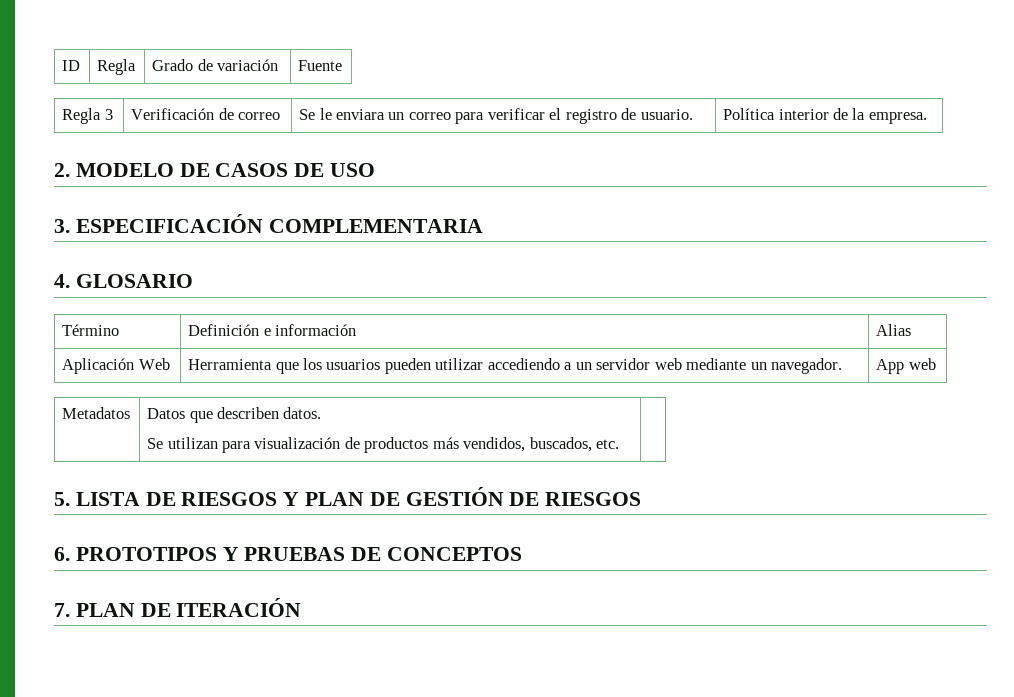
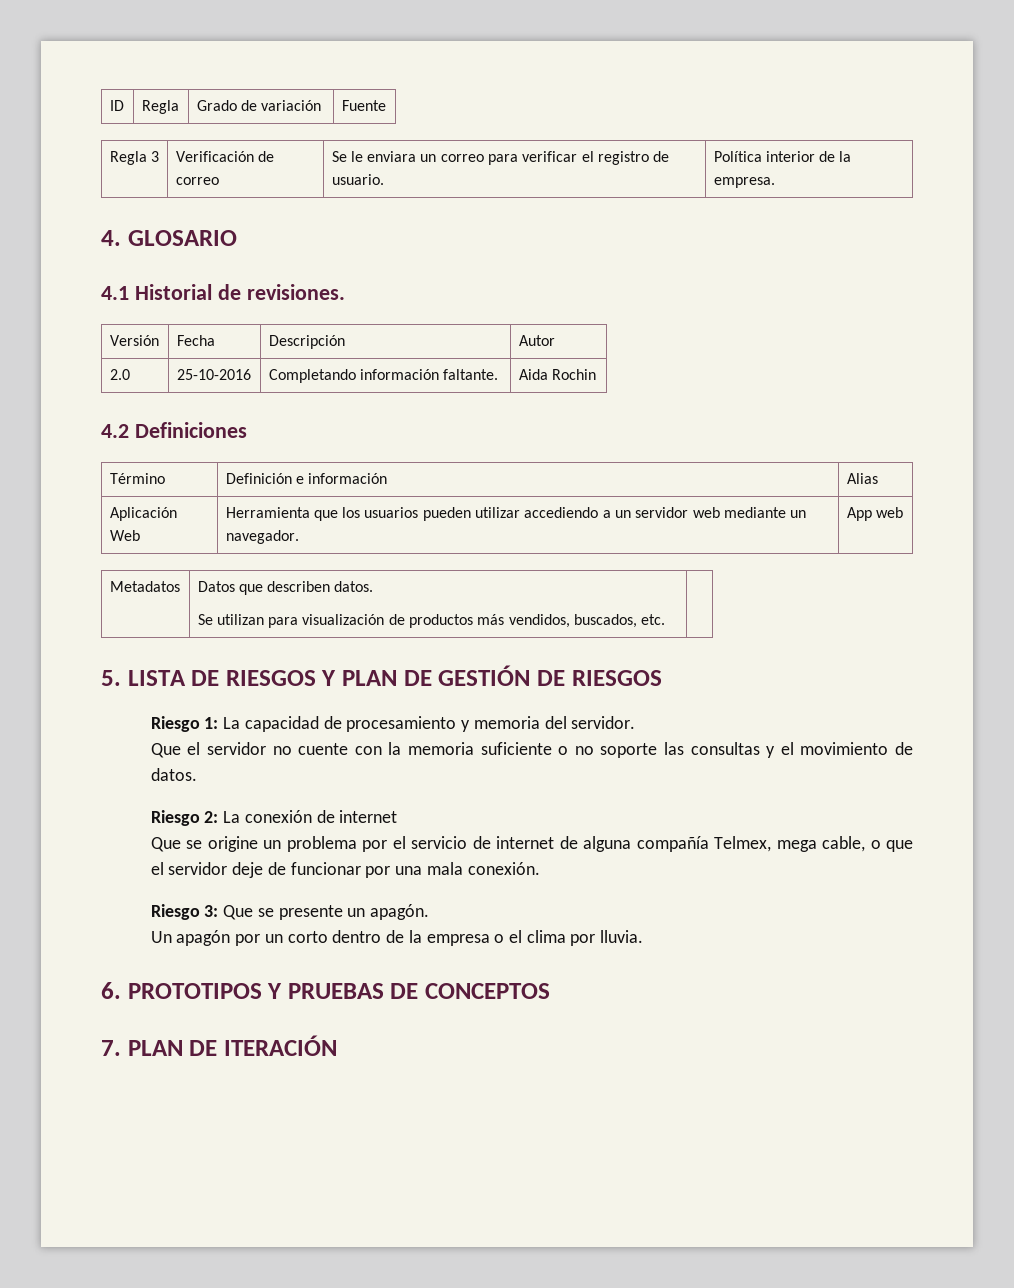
[54,163,376,177] [54,214,483,233] [54,274,193,288] 2. MODELO DE CASOS DE USO // 3. ESPECIFICACIÓN COMPLEMENTARIA // 4. GLOSARIO -> [101,230,237,246] [101,284,345,300] [109,335,159,346] [176,335,215,346] [268,335,345,349] [518,335,555,346] [109,369,130,380] [176,369,251,380] [268,369,499,383] [518,369,596,380] [101,422,247,438] 4. GLOSARIO // 4.1 Historial de revisiones. // Versión | Fecha | Descripción | Autor // 2.0 | 25-10-2016 | Completando información faltante. | Aida Rochin // 4.2 Definiciones
(642, 499) none -> [150,716,636,732] [150,742,913,758] [150,768,197,781] [150,810,398,826] [150,836,913,852] [150,862,540,878] [150,904,430,920] [150,930,644,946] // Riesgo 1: La capacidad de procesamiento y memoria del servidor. // Que el servidor no cuente con la memoria suficiente o no soporte las consultas y el movimiento de datos. // Riesgo 2: La conexión de internet // Que se origine un problema por el servicio de internet de alguna compañía Telmex, mega cable, o que el servidor deje de funcionar por una mala conexión. // Riesgo 3: Que se presente un apagón. // Un apagón por un corto dentro de la empresa o el clima por lluvia.

